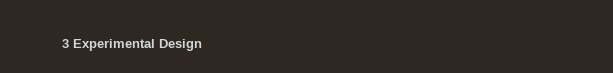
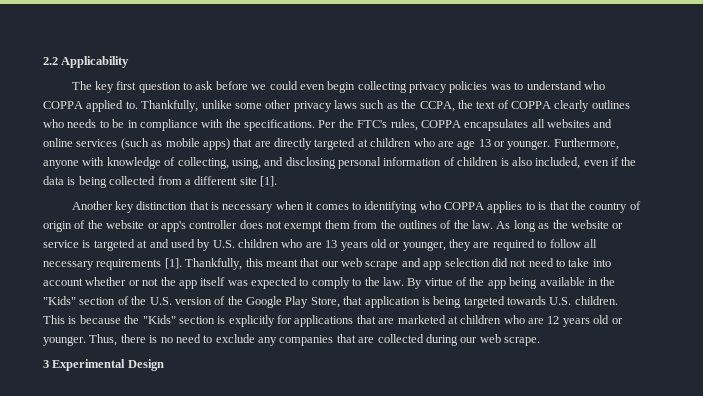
(62, 43) none -> [43,56,130,68] [71,81,605,93] [43,100,630,112] [43,119,613,131] [43,138,619,150] [43,157,637,169] [43,176,277,188] [71,201,641,213] [43,220,624,232] [43,239,597,251] [43,258,611,270] [43,277,616,289] [43,296,618,308] [43,315,623,327] [43,334,540,346] 2.2 Applicability // The key first question to ask before we could even begin collecting privacy policies was to understand who COPPA applied to. Thankfully, unlike some other privacy laws such as the CCPA, the text of COPPA clearly outlines who needs to be in compliance with the specifications. Per the FTC's rules, COPPA encapsulates all websites and online services (such as mobile apps) that are directly targeted at children who are age 13 or younger. Furthermore, anyone with knowledge of collecting, using, and disclosing personal information of children is also included, even if the data is being collected from a different site [1]. // Another key distinction that is necessary when it comes to identifying who COPPA applies to is that the country of origin of the website or app's controller does not exempt them from the outlines of the law. As long as the website or service is targeted at and used by U.S. children who are 13 years old or younger, they are required to follow all necessary requirements [1]. Thankfully, this meant that our web scrape and app selection did not need to take into account whether or not the app itself was expected to comply to the law. By virtue of the app being available in the "Kids" section of the U.S. version of the Google Play Store, that application is being targeted towards U.S. children. This is because the "Kids" section is explicitly for applications that are marketed at children who are 12 years old or younger. Thus, there is no need to exclude any companies that are collected during our web scrape. //

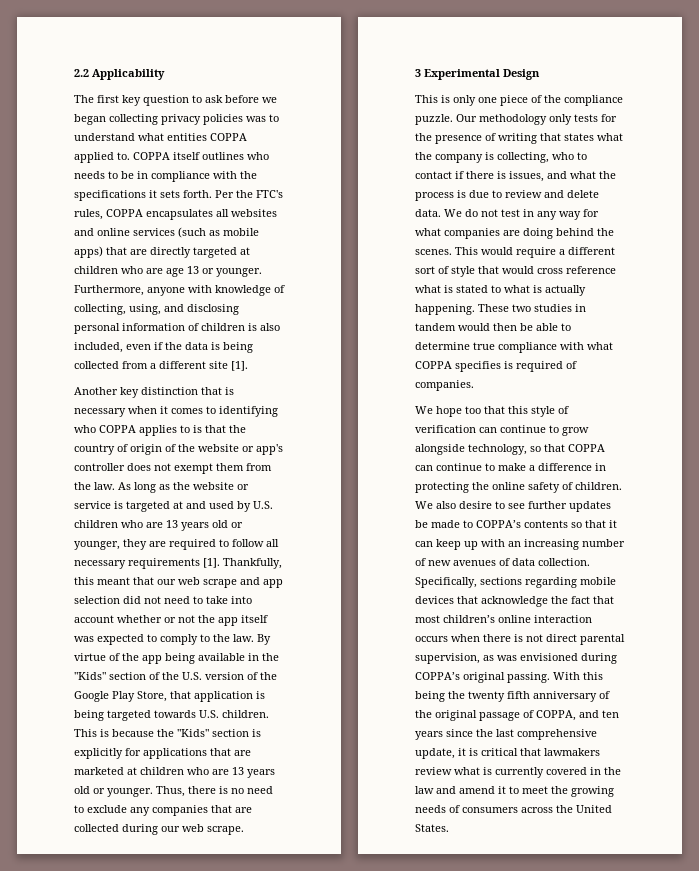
[94,81,137,93] key first -> [97,95,141,106] first key
[269,81,356,93] could even begin -> [74,114,106,125] began
[583,81,605,90] who -> [138,133,207,141] what entities
[141,100,590,112] Thankfully, unlike some other privacy laws such as the CCPA, the text of COPPA clearly -> [133,152,200,160] COPPA itself
[244,119,315,131] specifications. -> [74,190,212,201] specifications it sets forth.
[398,220,469,229] outlines of the -> (91, 486) none
[547,316,560,324] 12 -> [232,767,244,775] 13
(164, 365) none -> [415,95,623,106] [415,114,617,125] [415,133,623,144] [415,152,587,163] [415,171,616,182] [415,190,599,201] [415,209,599,220] [415,228,614,239] [415,247,615,258] [415,266,616,277] [415,285,586,296] [415,304,586,315] [415,323,571,331] [415,342,613,353] [415,361,577,372] [415,380,474,391] [415,406,569,417] [415,425,589,436] [415,444,605,455] [415,463,606,471] [415,482,622,493] [415,501,611,512] [415,520,617,528] [415,539,625,550] [415,558,590,566] [415,577,616,588] [415,596,614,607] [415,615,592,623] [415,634,625,645] [415,653,617,664] [415,672,603,683] [415,691,610,702] [415,710,619,721] [415,729,597,740] [415,748,600,759] [415,767,621,778] [415,786,614,797] [415,805,612,813] [415,824,449,832] // This is only one piece of the compliance puzzle. Our methodology only tests for the presence of writing that states what the company is collecting, who to contact if there is issues, and what the process is due to review and delete data. We do not test in any way for what companies are doing behind the scenes. This would require a different sort of style that would cross reference what is stated to what is actually happening. These two studies in tandem would then be able to determine true compliance with what COPPA specifies is required of companies. // We hope too that this style of verification can continue to grow alongside technology, so that COPPA can continue to make a difference in protecting the online safety of children. We also desire to see further updates be made to COPPA’s contents so that it can keep up with an increasing number of new avenues of data collection. Specifically, sections regarding mobile devices that acknowledge the fact that most children’s online interaction occurs when there is not direct parental supervision, as was envisioned during COPPA’s original passing. With this being the twenty fifth anniversary of the original passage of COPPA, and ten years since the last comprehensive update, it is critical that lawmakers review what is currently covered in the law and amend it to meet the growing needs of consumers across the United States.

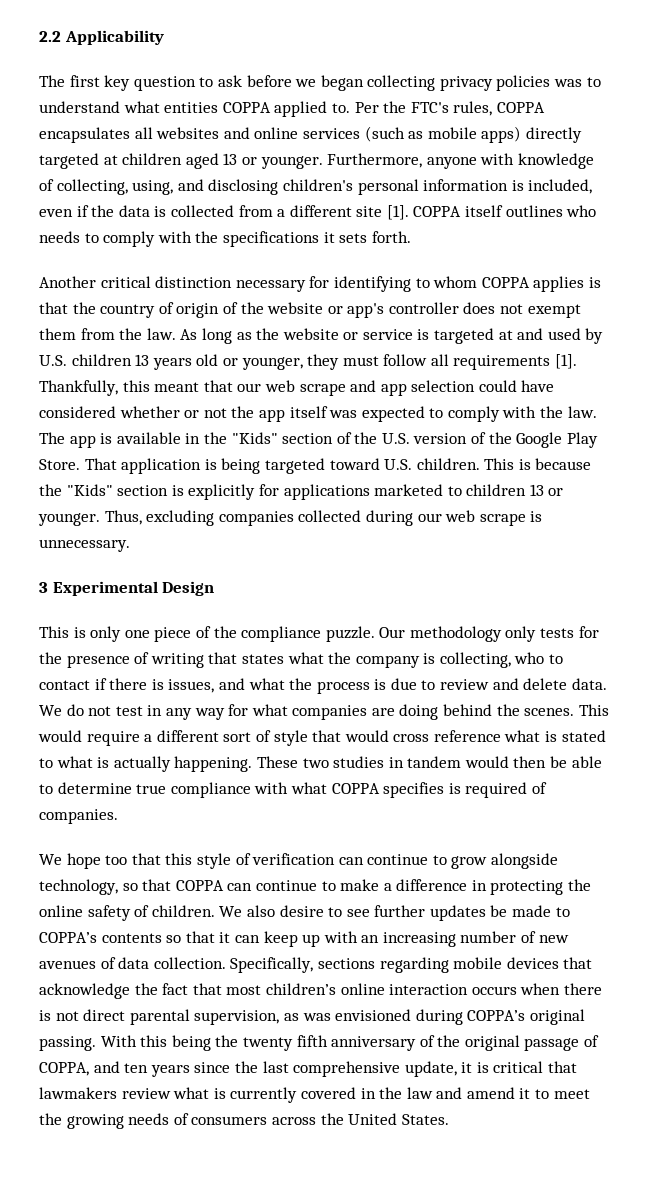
[133,152,269,160] [74,171,257,182] [74,190,212,201] COPPA itself outlines who needs to be in compliance with the specifications it sets forth. -> (350, 108) none
[106,247,147,255] that are -> (522, 134) none
[121,266,184,277] who are age -> [185,153,219,169] aged
(239, 309) none -> [282,179,353,191] children's
[188,323,280,331] of children is also -> [511,180,524,191] is
[223,342,253,353] being -> (167, 211) none
[74,387,234,398] [74,406,278,417] [74,425,96,433] // Another key distinction that is necessary when it comes to identifying who -> [413,205,597,217] [39,231,411,247] [39,276,478,292] COPPA itself outlines who needs to comply with the specifications it sets forth. // Another critical distinction necessary for identifying to whom
[180,425,190,433] to -> (585, 284) none
[121,520,163,528] who are -> (132, 360) none
[149,539,229,550] are required to -> [342,356,379,366] must
[74,560,126,569] necessary -> (449, 360) none
[123,596,252,604] [74,615,114,623] did not need to take into account -> [478,380,555,392] [39,406,116,418] could have considered
[200,634,271,645] [74,653,195,664] to the law. By virtue of the app being -> [502,406,597,418] [39,432,113,448] with the law. The app is
[137,691,191,702] Store, that -> [39,458,117,470] Store. That
[154,710,196,718] towards -> [329,458,380,470] toward
[210,748,251,756] [74,767,275,778] [74,786,273,797] [74,805,252,816] that are marketed at children who are 13 years old or younger. Thus, there is no need to exclude any companies that are -> [374,484,564,496] [38,510,294,526] marketed to children 13 or younger. Thus, excluding companies
[207,826,244,835] scrape. -> [479,511,543,526] [39,539,130,552] scrape is unnecessary.

